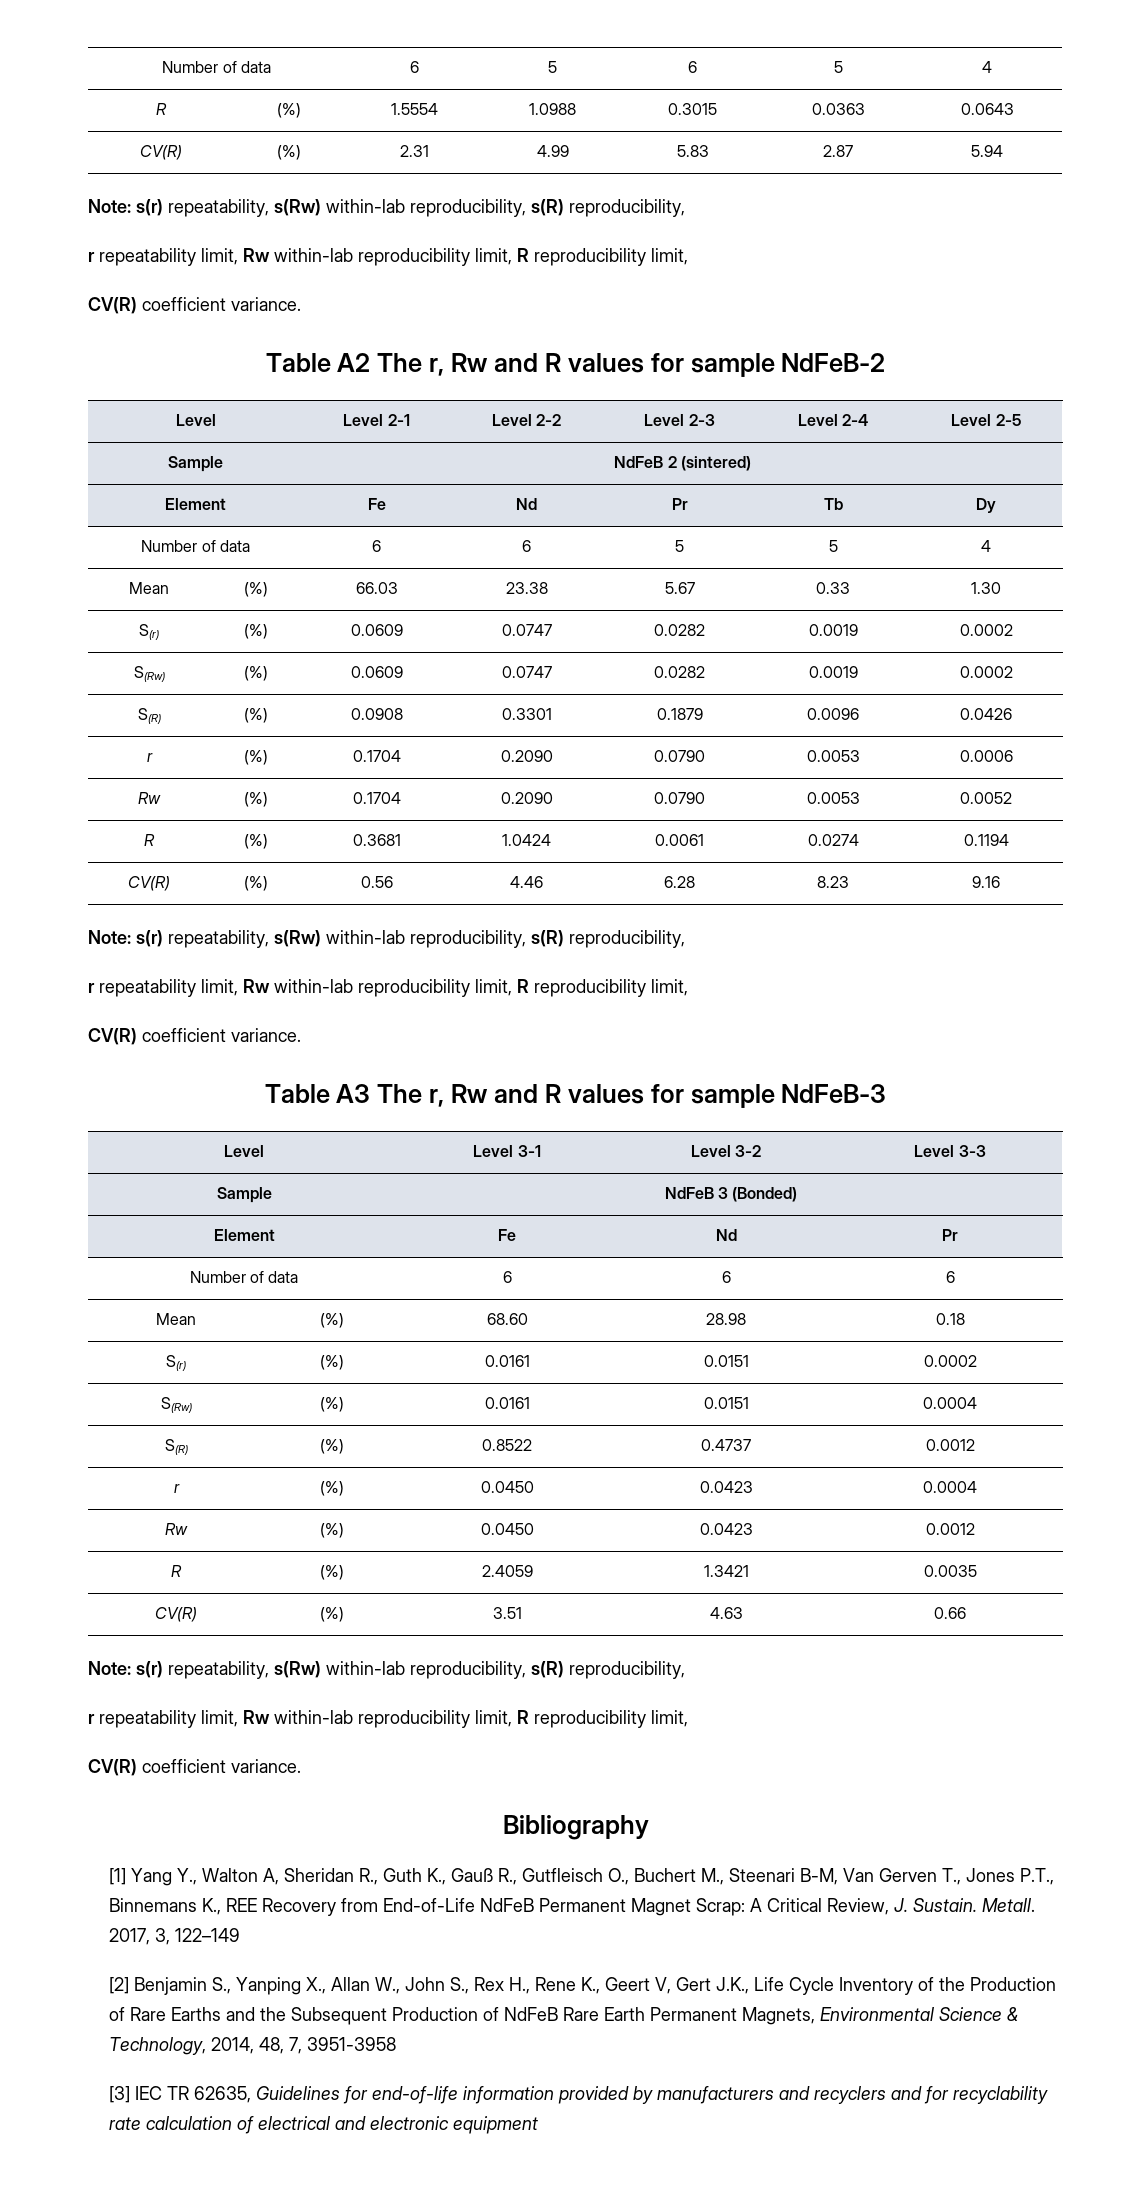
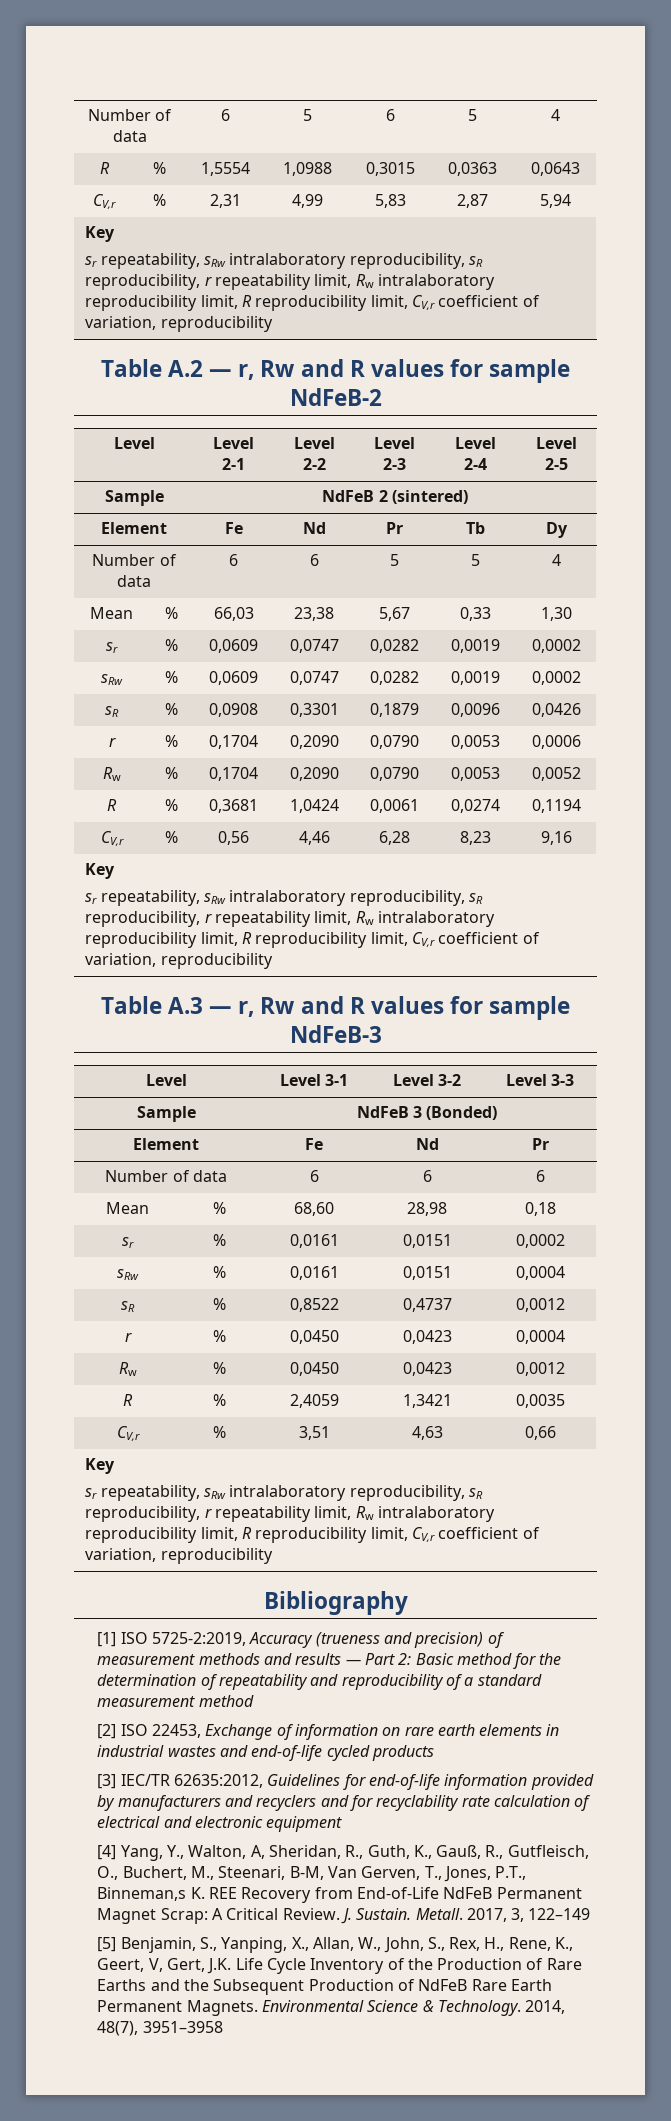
[277,103,301,118] [390,103,438,115] [529,103,576,115] [668,103,717,115] [811,103,865,115] [960,103,1014,115] [140,145,182,160] [277,145,301,160] [399,145,429,157] [536,145,569,157] [676,145,709,157] [823,145,853,157] [971,145,1003,157] [88,199,685,217] [88,248,688,266] [88,297,301,314] [265,353,423,372] (%) | 1.5554 | 1.0988 | 0.3015 | 0.0363 | 0.0643 // CV(R) | (%) | 2.31 | 4.99 | 5.83 | 2.87 | 5.94 // Note: s(r) repeatability, s(Rw) within-lab reproducibility, s(R) reproducibility, // r repeatability limit, Rw within-lab reproducibility limit, R reproducibility limit, // CV(R) coefficient variance. // Table A2 The -> [152,162,166,174] [201,162,250,176] [283,162,332,176] [365,162,415,176] [448,162,497,176] [530,162,580,176] [93,194,116,209] [152,194,166,206] [210,194,241,208] [292,194,323,208] [374,194,406,208] [457,194,488,208] [539,194,571,208] [85,226,116,242] [85,253,484,269] [85,274,496,290] [85,295,540,311] [85,316,273,332] [101,359,233,377] % | 1,5554 | 1,0988 | 0,3015 | 0,0363 | 0,0643 // CV,r | % | 2,31 | 4,99 | 5,83 | 2,87 | 5,94 // Key // sr repeatability, sRw intralaboratory reproducibility, sR reproducibility, r repeatability limit, Rw intralaboratory reproducibility limit, R reproducibility limit, CV,r coefficient of variation, reproducibility // Table A.2 —
[244,582,268,597] [355,582,398,594] [505,582,548,594] [664,582,695,594] [816,582,850,594] [971,582,1001,594] [139,624,159,640] [244,624,268,639] [350,624,403,636] [501,624,552,636] [654,624,705,636] [808,624,858,636] [959,624,1013,636] [133,666,165,682] [244,666,268,681] [350,666,403,678] [501,666,552,678] [654,666,705,678] [808,666,858,678] [959,666,1013,678] [137,708,161,724] [244,708,268,723] [350,708,403,720] [501,708,552,720] [656,708,703,720] [807,708,859,720] [960,708,1012,720] [146,753,153,762] [244,750,268,765] [352,750,401,762] [500,750,553,762] [654,750,705,762] [806,750,860,762] [959,750,1013,762] [138,792,161,804] [244,792,268,807] [352,792,401,804] [500,792,553,804] [654,792,705,804] [806,792,860,804] [960,792,1012,804] [144,834,155,846] [244,834,268,849] [352,834,401,846] [502,834,551,846] [655,834,704,846] [807,834,859,846] [963,834,1009,846] [128,876,170,891] [244,876,268,891] [360,876,393,888] [510,876,543,888] [664,876,695,888] [817,876,849,888] [972,876,1000,888] [88,930,685,948] [88,979,688,997] [88,1028,301,1045] [264,1084,423,1103] (%) | 66.03 | 23.38 | 5.67 | 0.33 | 1.30 // S(r) | (%) | 0.0609 | 0.0747 | 0.0282 | 0.0019 | 0.0002 // S(Rw) | (%) | 0.0609 | 0.0747 | 0.0282 | 0.0019 | 0.0002 // S(R) | (%) | 0.0908 | 0.3301 | 0.1879 | 0.0096 | 0.0426 // r | (%) | 0.1704 | 0.2090 | 0.0790 | 0.0053 | 0.0006 // Rw | (%) | 0.1704 | 0.2090 | 0.0790 | 0.0053 | 0.0052 // R | (%) | 0.3681 | 1.0424 | 0.0061 | 0.0274 | 0.1194 // CV(R) | (%) | 0.56 | 4.46 | 6.28 | 8.23 | 9.16 // Note: s(r) repeatability, s(Rw) within-lab reproducibility, s(R) reproducibility, // r repeatability limit, Rw within-lab reproducibility limit, R reproducibility limit, // CV(R) coefficient variance. // Table A3 The -> [164,607,178,619] [213,607,254,621] [294,607,334,621] [379,607,410,621] [459,607,491,621] [540,607,572,621] [106,642,118,653] [164,639,178,651] [209,639,258,653] [289,639,339,653] [370,639,419,653] [450,639,500,653] [531,639,581,653] [101,674,123,685] [164,671,178,683] [209,671,258,685] [289,671,339,685] [370,671,419,685] [450,671,500,685] [531,671,581,685] [105,706,119,717] [164,703,178,715] [209,703,258,717] [289,703,339,717] [370,703,419,717] [450,703,500,717] [531,703,581,717] [108,737,116,747] [164,735,178,747] [209,735,258,749] [289,735,339,749] [370,735,419,749] [450,735,500,749] [531,735,581,749] [102,767,121,781] [164,767,178,779] [209,767,258,781] [289,767,339,781] [370,767,419,781] [450,767,500,781] [531,767,581,781] [107,799,117,811] [164,799,178,811] [209,799,258,813] [289,799,339,813] [370,799,419,813] [450,799,500,813] [531,799,581,813] [100,831,124,846] [164,831,178,843] [218,831,249,845] [298,831,330,845] [379,831,410,845] [459,831,491,845] [540,831,572,845] [85,863,116,879] [85,890,484,906] [85,911,496,927] [85,932,540,948] [85,953,273,969] [101,996,233,1014] % | 66,03 | 23,38 | 5,67 | 0,33 | 1,30 // sr | % | 0,0609 | 0,0747 | 0,0282 | 0,0019 | 0,0002 // sRw | % | 0,0609 | 0,0747 | 0,0282 | 0,0019 | 0,0002 // sR | % | 0,0908 | 0,3301 | 0,1879 | 0,0096 | 0,0426 // r | % | 0,1704 | 0,2090 | 0,0790 | 0,0053 | 0,0006 // Rw | % | 0,1704 | 0,2090 | 0,0790 | 0,0053 | 0,0052 // R | % | 0,3681 | 1,0424 | 0,0061 | 0,0274 | 0,1194 // CV,r | % | 0,56 | 4,46 | 6,28 | 8,23 | 9,16 // Key // sr repeatability, sRw intralaboratory reproducibility, sR reproducibility, r repeatability limit, Rw intralaboratory reproducibility limit, R reproducibility limit, CV,r coefficient of variation, reproducibility // Table A.3 —
[319,1313,344,1328] [486,1313,528,1325] [706,1313,746,1325] [935,1313,965,1325] [166,1355,186,1371] [319,1355,344,1370] [484,1355,530,1367] [703,1355,749,1367] [923,1355,977,1367] [160,1397,192,1413] [319,1397,344,1412] [484,1397,530,1409] [703,1397,749,1409] [923,1397,977,1409] [164,1439,188,1455] [319,1439,344,1454] [482,1439,532,1451] [701,1439,751,1451] [925,1439,975,1451] [173,1484,180,1493] [319,1481,344,1496] [480,1481,534,1493] [699,1481,753,1493] [923,1481,977,1493] [165,1523,188,1535] [319,1523,344,1538] [480,1523,534,1535] [699,1523,753,1535] [925,1523,975,1535] [171,1565,182,1577] [319,1565,344,1580] [481,1565,533,1577] [703,1565,749,1577] [923,1565,977,1577] [155,1607,197,1622] [319,1607,344,1622] [492,1607,522,1619] [709,1607,743,1619] [934,1607,966,1619] [88,1661,685,1679] [88,1710,688,1728] [88,1759,301,1776] [502,1815,649,1840] [109,1868,1055,1886] [109,1898,1036,1916] [109,1928,241,1945] [109,1977,1057,1995] [109,2007,1020,2025] [109,2037,397,2055] [109,2086,252,2103] (%) | 68.60 | 28.98 | 0.18 // S(r) | (%) | 0.0161 | 0.0151 | 0.0002 // S(Rw) | (%) | 0.0161 | 0.0151 | 0.0004 // S(R) | (%) | 0.8522 | 0.4737 | 0.0012 // r | (%) | 0.0450 | 0.0423 | 0.0004 // Rw | (%) | 0.0450 | 0.0423 | 0.0012 // R | (%) | 2.4059 | 1.3421 | 0.0035 // CV(R) | (%) | 3.51 | 4.63 | 0.66 // Note: s(r) repeatability, s(Rw) within-lab reproducibility, s(R) reproducibility, // r repeatability limit, Rw within-lab reproducibility limit, R reproducibility limit, // CV(R) coefficient variance. // Bibliography // [1] Yang Y., Walton A, Sheridan R., Guth K., Gauß R., Gutfleisch O., Buchert M., Steenari B-M, Van Gerven T., Jones P.T., Binnemans K., REE Recovery from End-of-Life NdFeB Permanent Magnet Scrap: A Critical Review, J. Sustain. Metall. 2017, 3, 122–149 // [2] Benjamin S., Yanping X., Allan W., John S., Rex H., Rene K., Geert V, Gert J.K., Life Cycle Inventory of the Production of Rare Earths and the Subsequent Production of NdFeB Rare Earth Permanent Magnets, Environmental Science & Technology, 2014, 48, 7, 3951-3958 // [3] IEC TR 62635, -> [212,1202,226,1214] [294,1202,334,1216] [407,1202,447,1216] [524,1202,556,1216] [122,1237,134,1248] [212,1234,226,1246] [289,1234,339,1248] [402,1234,452,1248] [515,1234,565,1248] [117,1269,139,1280] [212,1266,226,1278] [289,1266,339,1280] [402,1266,452,1280] [515,1266,565,1280] [121,1301,135,1312] [212,1298,226,1310] [289,1298,339,1312] [402,1298,452,1312] [515,1298,565,1312] [124,1332,132,1342] [212,1330,226,1342] [289,1330,339,1344] [402,1330,452,1344] [515,1330,565,1344] [118,1362,137,1376] [212,1362,226,1374] [289,1362,339,1376] [402,1362,452,1376] [515,1362,565,1376] [123,1394,133,1406] [212,1394,226,1406] [289,1394,339,1408] [402,1394,452,1408] [515,1394,565,1408] [116,1426,140,1441] [212,1426,226,1438] [298,1426,330,1440] [411,1426,443,1440] [524,1426,556,1440] [85,1458,116,1474] [85,1485,484,1501] [85,1506,496,1522] [85,1527,540,1543] [85,1548,273,1564] [263,1591,408,1615] [97,1632,505,1648] [97,1653,562,1669] [97,1674,542,1690] [97,1695,254,1707] [97,1724,560,1740] [97,1745,434,1761] [97,1774,263,1789] % | 68,60 | 28,98 | 0,18 // sr | % | 0,0161 | 0,0151 | 0,0002 // sRw | % | 0,0161 | 0,0151 | 0,0004 // sR | % | 0,8522 | 0,4737 | 0,0012 // r | % | 0,0450 | 0,0423 | 0,0004 // Rw | % | 0,0450 | 0,0423 | 0,0012 // R | % | 2,4059 | 1,3421 | 0,0035 // CV,r | % | 3,51 | 4,63 | 0,66 // Key // sr repeatability, sRw intralaboratory reproducibility, sR reproducibility, r repeatability limit, Rw intralaboratory reproducibility limit, R reproducibility limit, CV,r coefficient of variation, reproducibility // Bibliography // [1] ISO 5725-2:2019, Accuracy (trueness and precision) of measurement methods and results — Part 2: Basic method for the determination of repeatability and reproducibility of a standard measurement method // [2] ISO 22453, Exchange of information on rare earth elements in industrial wastes and end-of-life cycled products // [3] IEC/TR 62635:2012,
(539, 2125) none -> [97,1845,589,1861] [97,1866,527,1882] [97,1887,582,1903] [97,1908,591,1924] [97,1937,574,1953] [97,1958,582,1974] [97,1979,552,1995] [97,2000,566,2016] [97,2021,223,2036] // [4] Yang, Y., Walton, A, Sheridan, R., Guth, K., Gauß, R., Gutfleisch, O., Buchert, M., Steenari, B-M, Van Gerven, T., Jones, P.T., Binneman,s K. REE Recovery from End-of-Life NdFeB Permanent Magnet Scrap: A Critical Review. J. Sustain. Metall. 2017, 3, 122–149 // [5] Benjamin, S., Yanping, X., Allan, W., John, S., Rex, H., Rene, K., Geert, V, Gert, J.K. Life Cycle Inventory of the Production of Rare Earths and the Subsequent Production of NdFeB Rare Earth Permanent Magnets. Environmental Science & Technology. 2014, 48(7), 3951–3958

